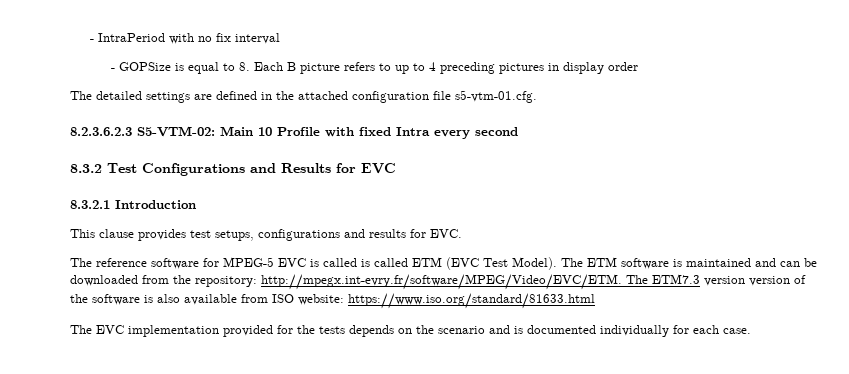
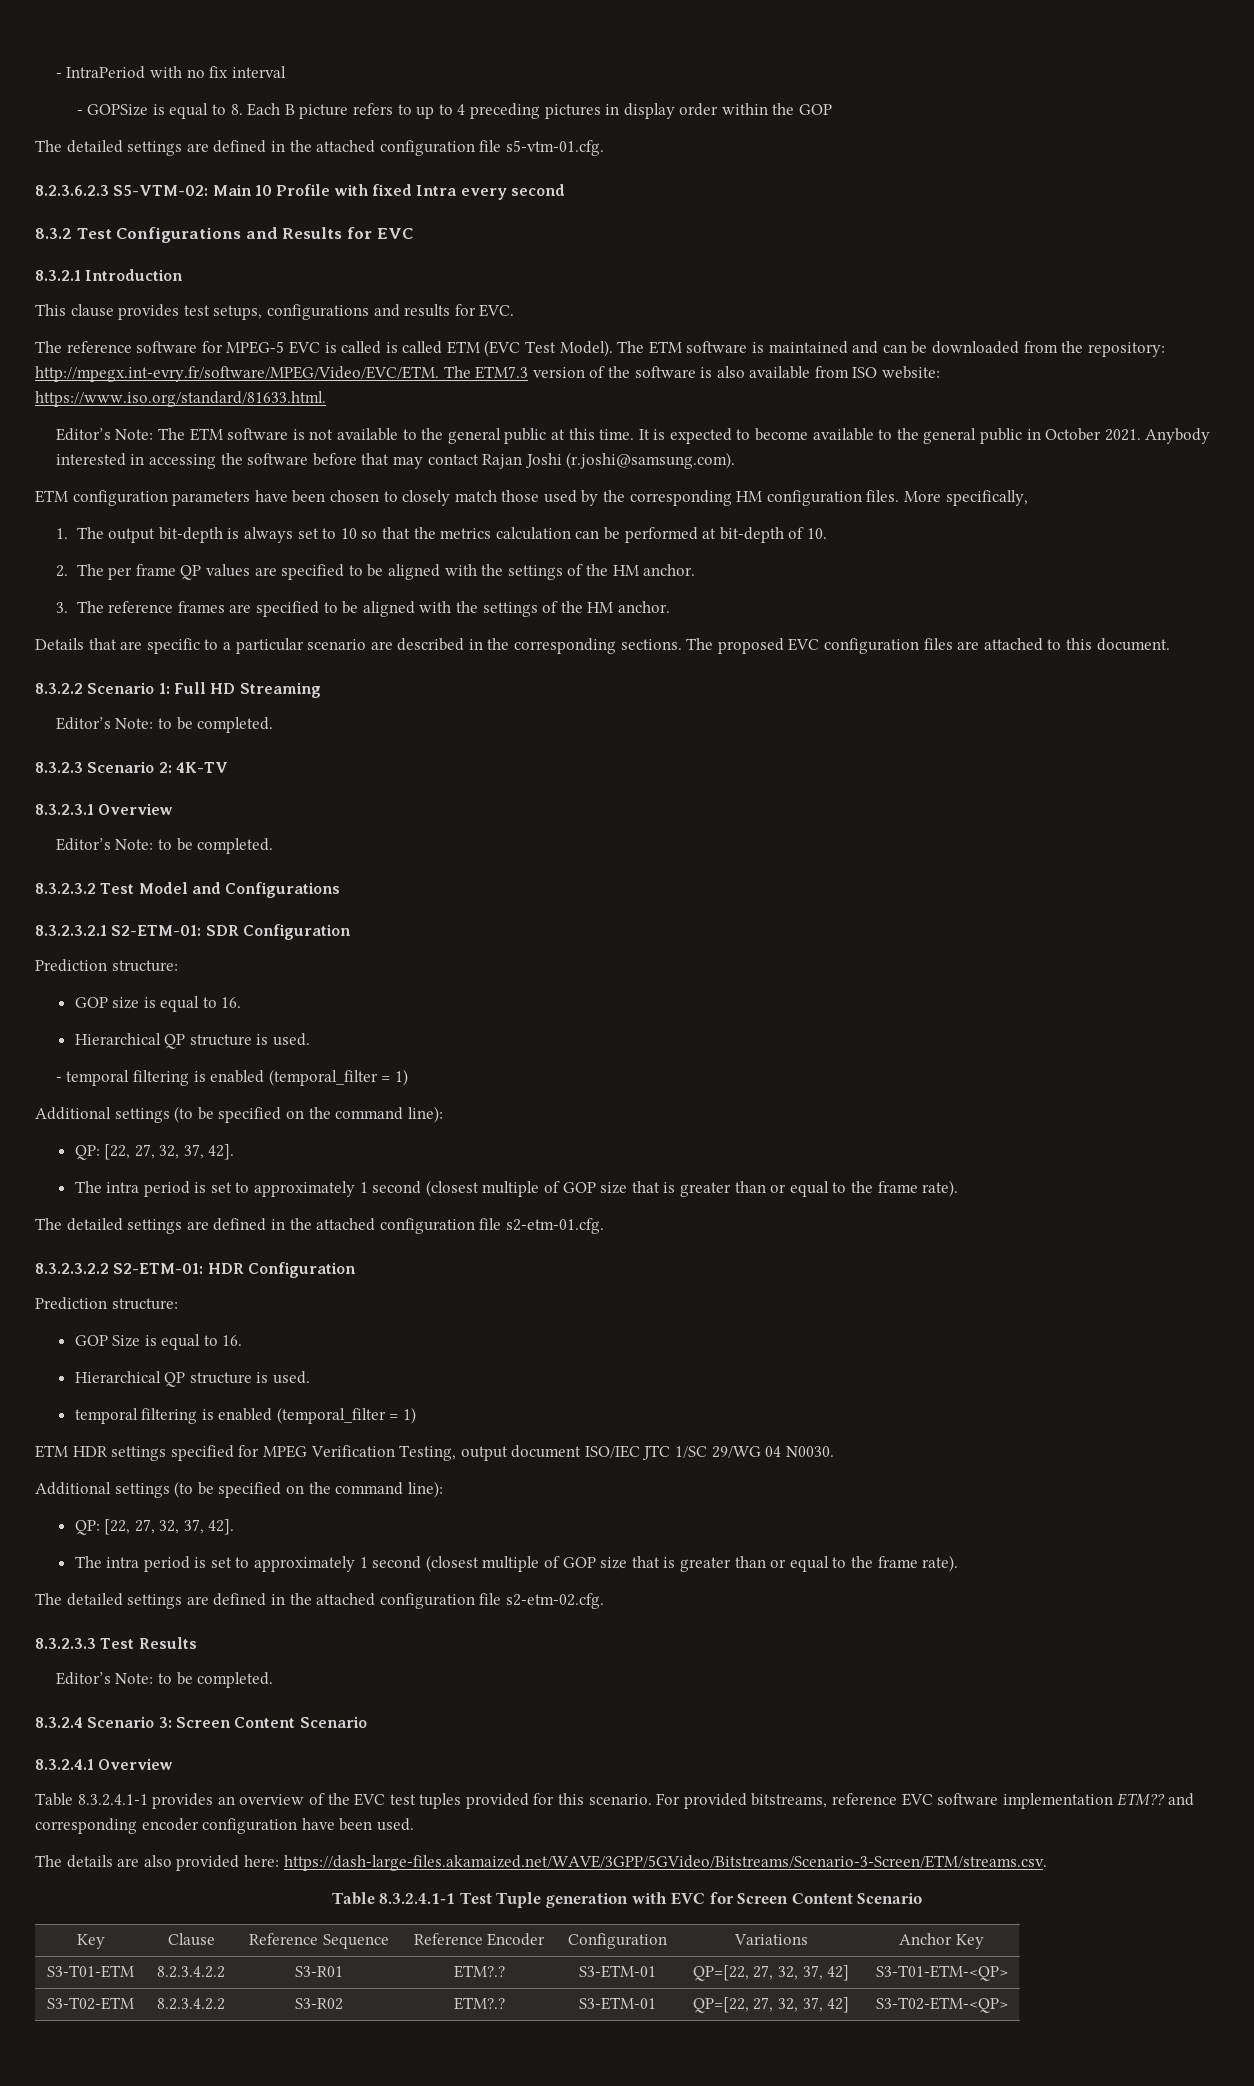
(638, 66) none -> [721,103,833,115] within the GOP
[749,276,790,286] version -> (585, 372) none
[348,293,595,309] [70,325,751,337] https://www.iso.org/standard/81633.html // The EVC implementation provided for the tests depends on the scenario and is documented individually for each case. -> [35,391,326,407] [55,428,1211,444] [55,452,736,469] [35,490,1028,506] [55,527,827,543] [55,564,696,580] [55,601,670,617] [35,638,1170,654] [35,682,321,698] [55,717,274,733] [35,761,228,773] [35,803,174,815] [55,838,274,854] [35,882,341,898] [35,924,351,940] [35,959,178,972] [74,996,242,1012] [74,1033,310,1049] [55,1069,408,1086] [35,1106,443,1123] [74,1144,235,1160] [74,1180,959,1197] [35,1218,604,1234] [35,1262,356,1278] [35,1297,178,1310] [74,1334,243,1350] [74,1371,310,1387] [74,1407,417,1424] [35,1445,834,1461] [35,1481,443,1498] [74,1519,235,1535] [74,1555,959,1572] [35,1593,604,1609] [35,1637,197,1649] [55,1672,274,1688] [35,1716,367,1728] [35,1758,174,1770] [35,1793,1194,1809] [35,1818,414,1834] [35,1855,1047,1871] [331,1892,923,1908] [76,1934,105,1949] [167,1933,215,1946] [249,1933,389,1949] [413,1933,546,1946] [568,1933,667,1949] [733,1934,808,1945] [899,1933,984,1949] [47,1965,134,1978] [157,1966,225,1978] [295,1966,343,1977] [453,1965,505,1978] [579,1965,656,1978] [692,1965,850,1981] [875,1965,1008,1981] [47,1997,134,2010] [157,1998,225,2010] [295,1998,343,2010] [453,1997,505,2010] [579,1997,656,2010] [692,1997,850,2013] [875,1997,1008,2013] https://www.iso.org/standard/81633.html. // Editor’s Note: The ETM software is not available to the general public at this time. It is expected to become available to the general public in October 2021. Anybody interested in accessing the software before that may contact Rajan Joshi (r.joshi@samsung.com). // ETM configuration parameters have been chosen to closely match those used by the corresponding HM configuration files. More specifically, // 1. The output bit-depth is always set to 10 so that the metrics calculation can be performed at bit-depth of 10. // 2. The per frame QP values are specified to be aligned with the settings of the HM anchor. // 3. The reference frames are specified to be aligned with the settings of the HM anchor. // Details that are specific to a particular scenario are described in the corresponding sections. The proposed EVC configuration files are attached to this document. // 8.3.2.2 Scenario 1: Full HD Streaming // Editor’s Note: to be completed. // 8.3.2.3 Scenario 2: 4K-TV // 8.3.2.3.1 Overview // Editor’s Note: to be completed. // 8.3.2.3.2 Test Model and Configurations // 8.3.2.3.2.1 S2-ETM-01: SDR Configuration // Prediction structure: // GOP size is equal to 16. // Hierarchical QP structure is used. // - temporal filtering is enabled (temporal_filter = 1) // Additional settings (to be specified on the command line): // QP: [22, 27, 32, 37, 42]. // The intra period is set to approximately 1 second (closest multiple of GOP size that is greater than or equal to the frame rate). // The detailed settings are defined in the attached configuration file s2-etm-01.cfg. // 8.3.2.3.2.2 S2-ETM-01: HDR Configuration // Prediction structure: // GOP Size is equal to 16. // Hierarchical QP structure is used. // temporal filtering is enabled (temporal_filter = 1) // ETM HDR settings specified for MPEG Verification Testing, output document ISO/IEC JTC 1/SC 29/WG 04 N0030. // Additional settings (to be specified on the command line): // QP: [22, 27, 32, 37, 42]. // The intra period is set to approximately 1 second (closest multiple of GOP size that is greater than or equal to the frame rate). // The detailed settings are defined in the attached configuration file s2-etm-02.cfg. // 8.3.2.3.3 Test Results // Editor’s Note: to be completed. // 8.3.2.4 Scenario 3: Screen Content Scenario // 8.3.2.4.1 Overview // Table 8.3.2.4.1-1 provides an overview of the EVC test tuples provided for this scenario. For provided bitstreams, reference EVC software implementation ETM?? and corresponding encoder configuration have been used. // The details are also provided here: https://dash-large-files.akamaized.net/WAVE/3GPP/5GVideo/Bitstreams/Scenario-3-Screen/ETM/streams.csv. // Table 8.3.2.4.1-1 Test Tuple generation with EVC for Screen Content Scenario // Key | Clause | Reference Sequence | Reference Encoder | Configuration | Variations | Anchor Key // S3-T01-ETM | 8.2.3.4.2.2 | S3-R01 | ETM?.? | S3-ETM-01 | QP=[22, 27, 32, 37, 42] | S3-T01-ETM-<QP> // S3-T02-ETM | 8.2.3.4.2.2 | S3-R02 | ETM?.? | S3-ETM-01 | QP=[22, 27, 32, 37, 42] | S3-T02-ETM-<QP>

